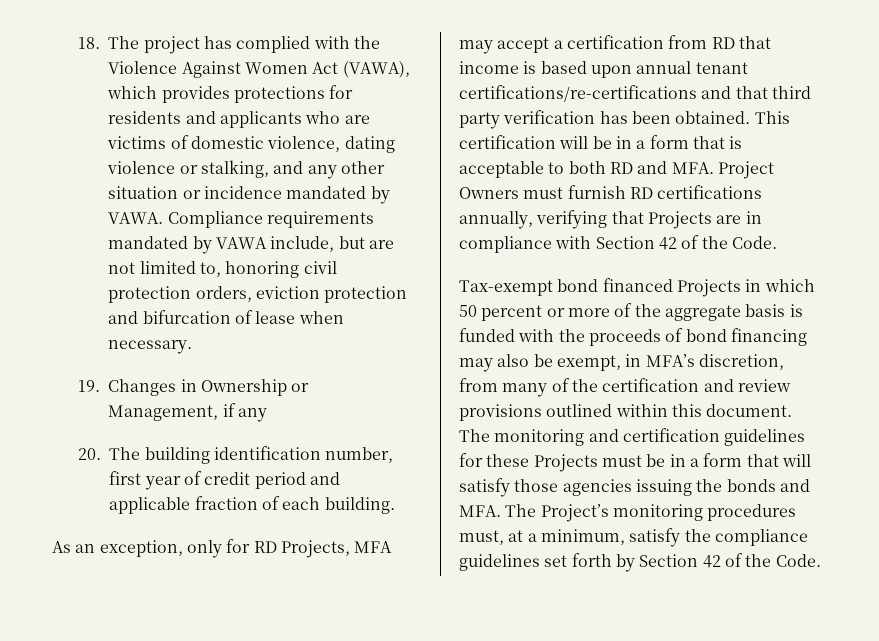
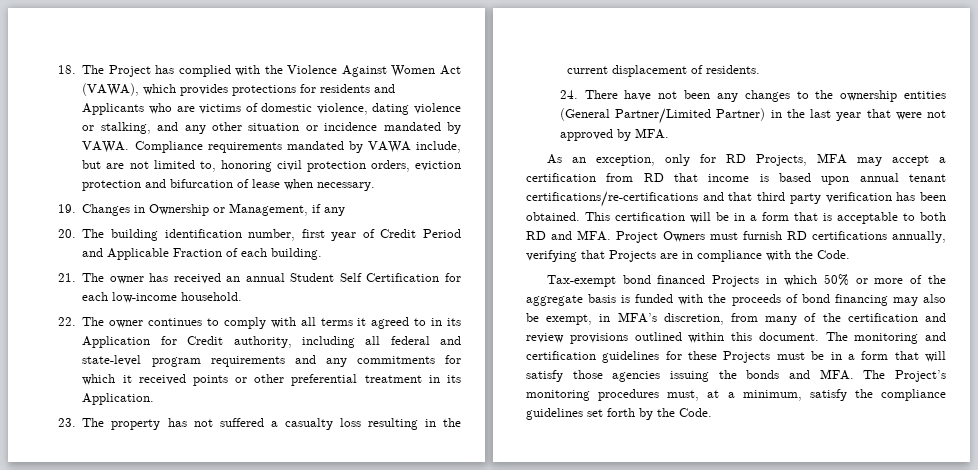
[143,36,200,54] project -> [108,65,151,77] Project
[220,111,303,128] applicants -> [82,103,145,115] Applicants
[204,472,341,489] [109,496,395,514] credit period and applicable fraction of each building. -> [380,229,462,238] [82,248,323,260] [57,273,461,284] [82,292,243,303] [57,317,462,329] [82,336,462,348] [82,355,462,367] [82,374,461,386] [82,393,155,405] [57,418,461,430] [567,65,761,77] [559,90,946,102] [559,108,946,124] [559,128,669,141] Credit Period and Applicable Fraction of each building. // 21. The owner has received an annual Student Self Certification for each low-income household. // 22. The owner continues to comply with all terms it agreed to in its Application for Credit authority, including all federal and state-level program requirements and any commitments for which it received points or other preferential treatment in its Application. // 23. The property has not suffered a casualty loss resulting in the current displacement of residents. // 24. There have not been any changes to the ownership entities (General Partner/Limited Partner) in the last year that were not approved by MFA.
[595,235,700,250] Section 42 of -> (791, 255) none
[459,305,543,321] 50 percent -> [823,274,849,286] 50%
[639,553,743,568] Section 42 of -> (653, 414) none

